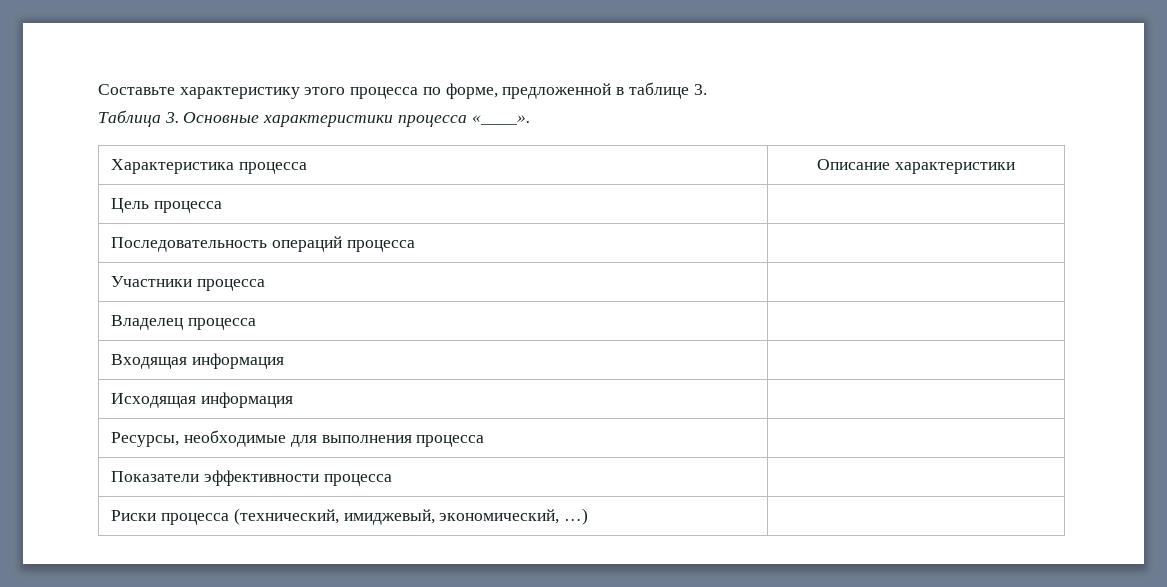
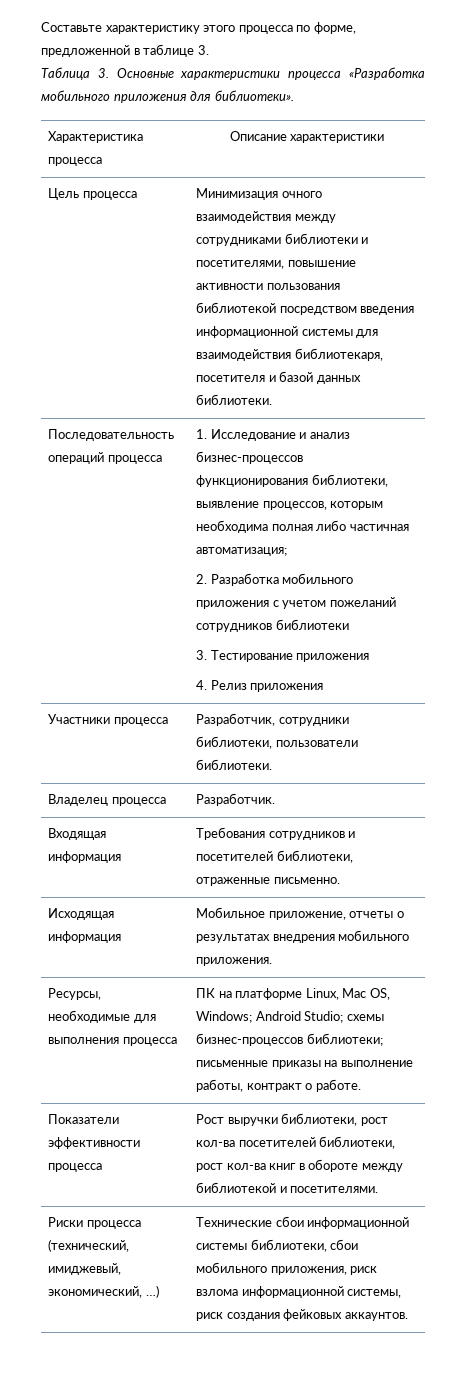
[471,115,530,125] «____». -> [349,67,425,80] [41,90,294,103] «Разработка мобильного приложения для библиотеки».
[111,236,415,252] [111,276,266,291] // Последовательность операций процесса | // Участники процесса | -> [196,188,322,200] [196,211,336,223] [196,233,369,246] [196,260,356,269] [196,283,340,290] [196,302,415,315] [196,326,379,338] [196,348,383,361] [196,371,361,384] [196,394,273,405] [48,429,175,441] [48,452,162,464] [196,429,350,441] [196,451,304,464] [196,474,388,487] [196,501,384,510] [196,520,409,533] [196,547,288,556] [196,573,354,586] [196,597,396,609] [196,619,349,632] [196,650,370,662] [196,680,324,692] [48,714,168,726] [196,713,349,726] [196,736,358,749] [196,759,273,770] Минимизация очного взаимодействия между сотрудниками библиотеки и посетителями, повышение активности пользования библиотекой посредством введения информационной системы для взаимодействия библиотекаря, посетителя и базой данных библиотеки. // Последовательность операций процесса | 1. Исследование и анализ бизнес-процессов функционирования библиотеки, выявление процессов, которым необходима полная либо частичная автоматизация; // 2. Разработка мобильного приложения с учетом пожеланий сотрудников библиотеки // 3. Тестирование приложения // 4. Релиз приложения // Участники процесса | Разработчик, сотрудники библиотеки, пользователи библиотеки.
(257, 324) none -> [196,793,276,806] Разработчик.
[111,392,294,408] // Исходящая информация | -> [196,827,356,840] [196,850,353,863] [196,877,340,886] [48,908,115,920] [48,931,122,943] [196,907,404,920] [196,930,410,943] [196,957,273,966] Требования сотрудников и посетителей библиотеки, отраженные письменно. // Исходящая информация | Мобильное приложение, отчеты о результатах внедрения мобильного приложения.
[111,470,392,486] // Показатели эффективности процесса | -> [196,988,390,1000] [196,1011,384,1023] [196,1033,383,1046] [196,1060,413,1069] [196,1079,361,1092] [48,1114,120,1124] [48,1137,141,1149] [48,1163,103,1172] [196,1113,388,1126] [196,1136,396,1149] [196,1159,403,1172] [196,1182,379,1193] ПК на платформе Linux, Mac OS, Windows; Android Studio; схемы бизнес-процессов библиотеки; письменные приказы на выполнение работы, контракт о работе. // Показатели эффективности процесса | Рост выручки библиотеки, рост кол-ва посетителей библиотеки, рост кол-ва книг в обороте между библиотекой и посетителями.
(589, 516) none -> [196,1216,410,1229] [196,1239,359,1252] [196,1262,378,1275] [196,1286,402,1298] [196,1309,408,1321] Технические сбои информационной системы библиотеки, сбои мобильного приложения, риск взлома информационной системы, риск создания фейковых аккаунтов.

